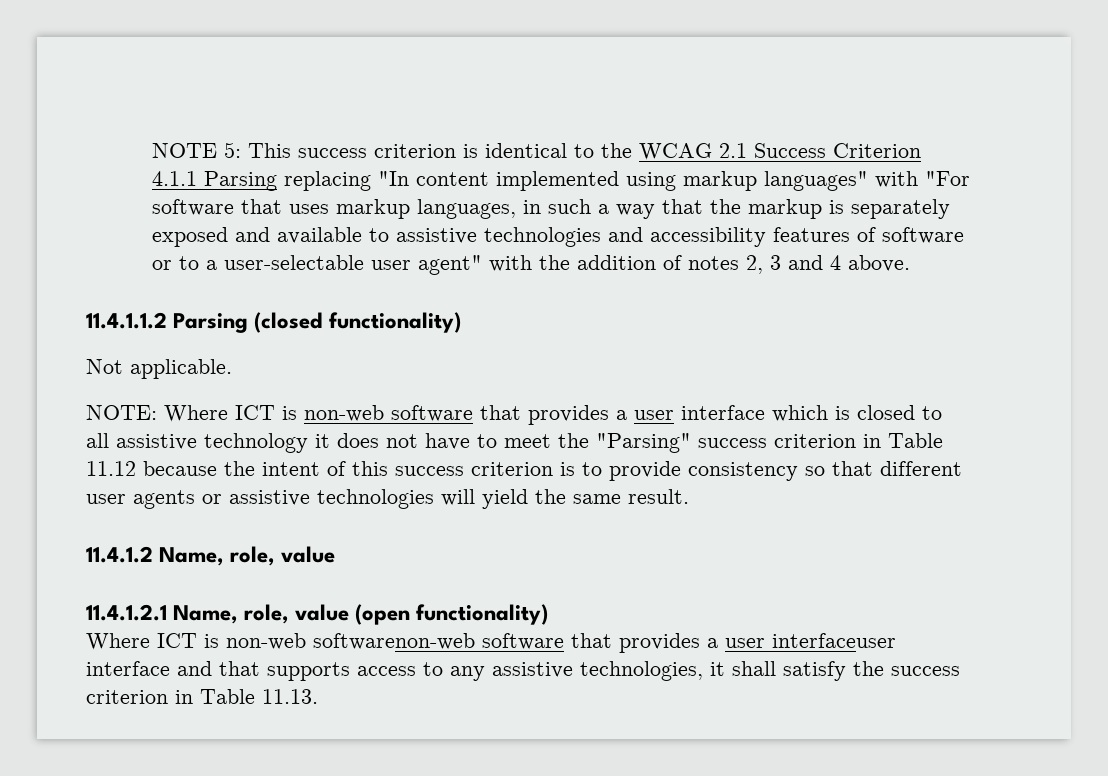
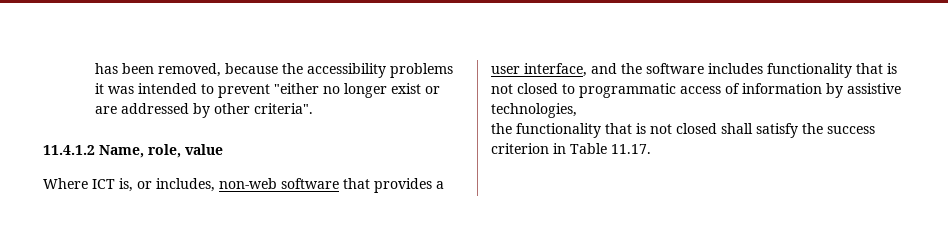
[151,142,921,160] [151,171,970,191] [151,199,950,219] [151,227,964,247] [151,255,910,275] [86,312,462,333] [86,359,232,379] [86,405,297,422] NOTE 5: This success criterion is identical to the WCAG 2.1 Success Criterion 4.1.1 Parsing replacing "In content implemented using markup languages" with "For software that uses markup languages, in such a way that the markup is separately exposed and available to assistive technologies and accessibility features of software or to a user-selectable user agent" with the addition of notes 2, 3 and 4 above. // 11.4.1.1.2 Parsing (closed functionality) // Not applicable. // NOTE: Where ICT is -> [94,63,453,78] [94,83,440,98] [94,103,313,118] [43,144,223,158] [43,178,215,192] has been removed, because the accessibility problems it was intended to prevent "either no longer exist or are addressed by other criteria". // 11.4.1.2 Name, role, value // Where ICT is, or includes,
[681,405,942,422] [86,433,943,453] [86,461,962,481] [86,489,689,509] [86,546,336,566] [86,604,549,625] [86,633,896,653] [86,661,725,681] interface which is closed to all assistive technology it does not have to meet the "Parsing" success criterion in Table 11.12 because the intent of this success criterion is to provide consistency so that different user agents or assistive technologies will yield the same result. // 11.4.1.2 Name, role, value // 11.4.1.2.1 Name, role, value (open functionality) // Where ICT is non-web softwarenon-web software that provides a user interfaceuser interface and that supports access to any assistive technologies, it -> [524,63,897,78] [491,83,901,98] [491,103,577,118] [491,123,717,138] interface, and the software includes functionality that is not closed to programmatic access of information by assistive technologies, // the functionality that is not closed
[262,689,318,704] 11.13. -> [611,144,651,154] 11.17.

